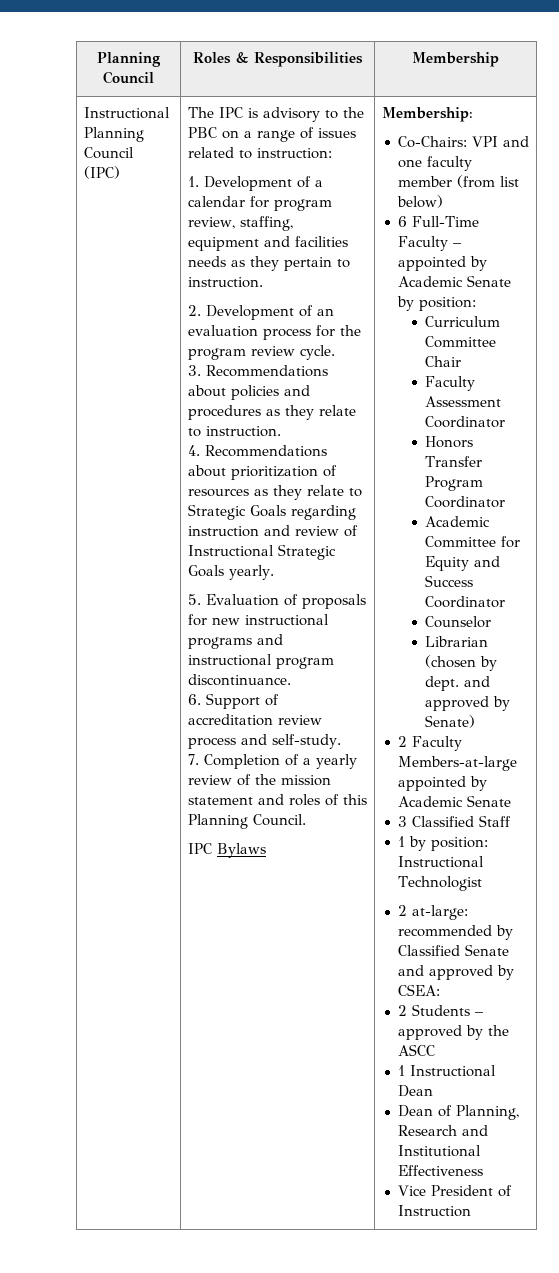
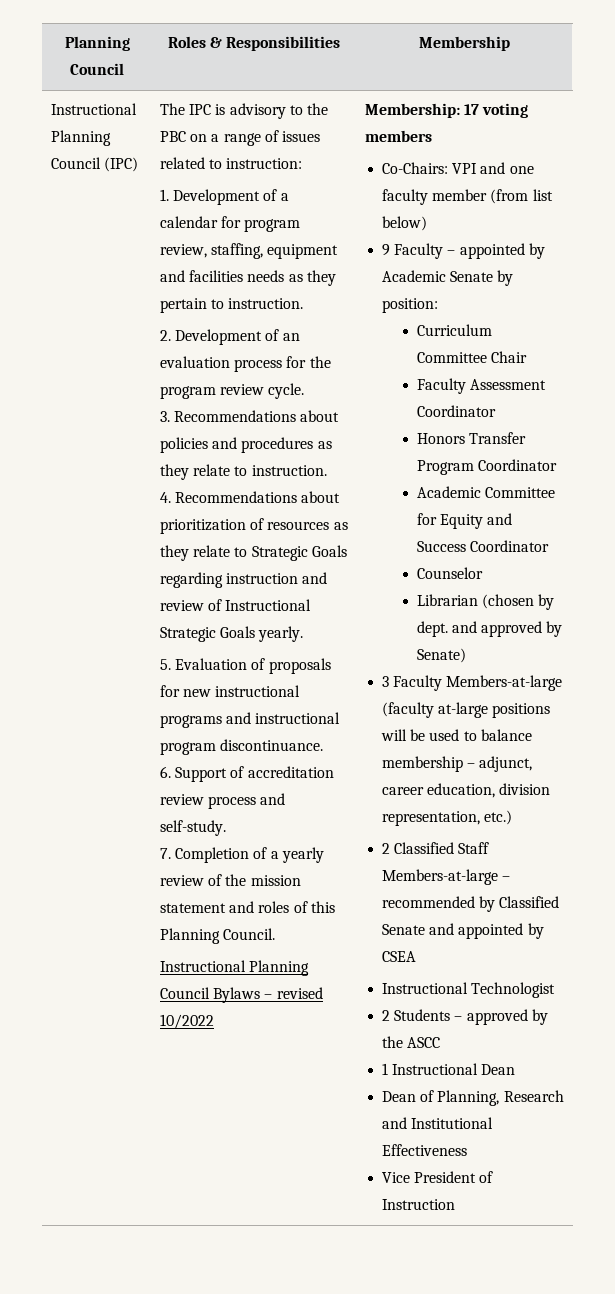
[187,843,266,858] [381,107,473,122] IPC Bylaws | Membership: -> [160,960,310,976] [160,987,323,1003] [160,1014,215,1029] [365,103,529,118] [365,130,433,142] Instructional Planning Council Bylaws – revised 10/2022 | Membership: 17 voting members
[398,216,480,227] 6 Full-Time -> [382,244,391,256] 9
[398,736,408,747] 2 -> [382,676,390,687] 3
[398,776,488,791] [398,795,512,807] [398,815,512,827] [398,836,489,851] [398,856,485,868] [398,876,483,891] [398,905,469,920] appointed by Academic Senate // 3 Classified Staff // 1 by position: Instructional Technologist // 2 at-large: -> [382,702,551,718] [381,729,532,741] [382,756,533,772] [382,783,551,798] [382,810,513,826] [382,842,490,854] [382,869,511,885] (faculty at-large positions will be used to balance membership – adjunct, career education, division representation, etc.) // 2 Classified Staff Members-at-large –
[429,965,515,980] [398,984,441,996] approved by CSEA: -> [458,923,544,939] [382,951,417,962] [382,982,556,998] appointed by CSEA // Instructional Technologist

